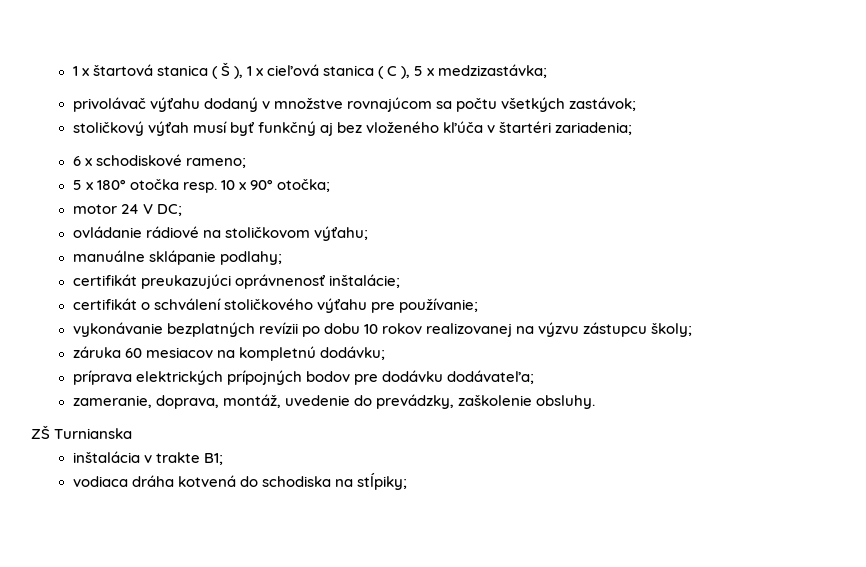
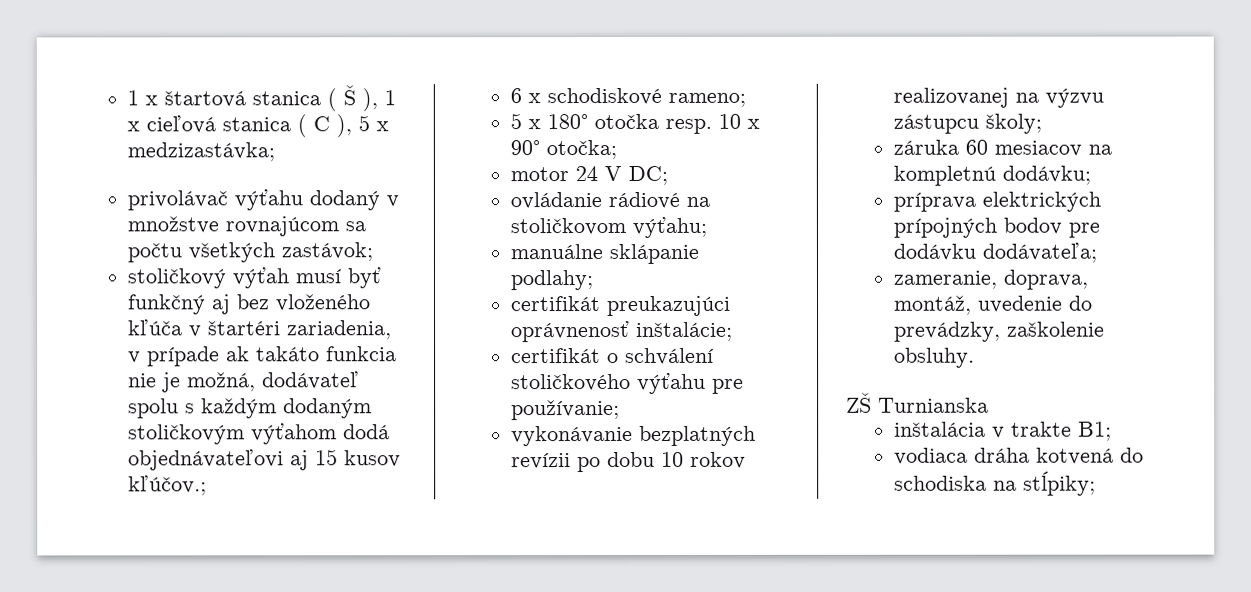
[555,122,633,135] zariadenia; -> [287,320,393,340] [128,346,398,367] [128,371,361,393] [128,398,373,419] [128,423,391,445] [128,449,402,471] [128,475,208,496] zariadenia, v prípade ak takáto funkcia nie je možná, dodávateľ spolu s každým dodaným stoličkovým výťahom dodá objednávateľovi aj 15 kusov kľúčov.;

